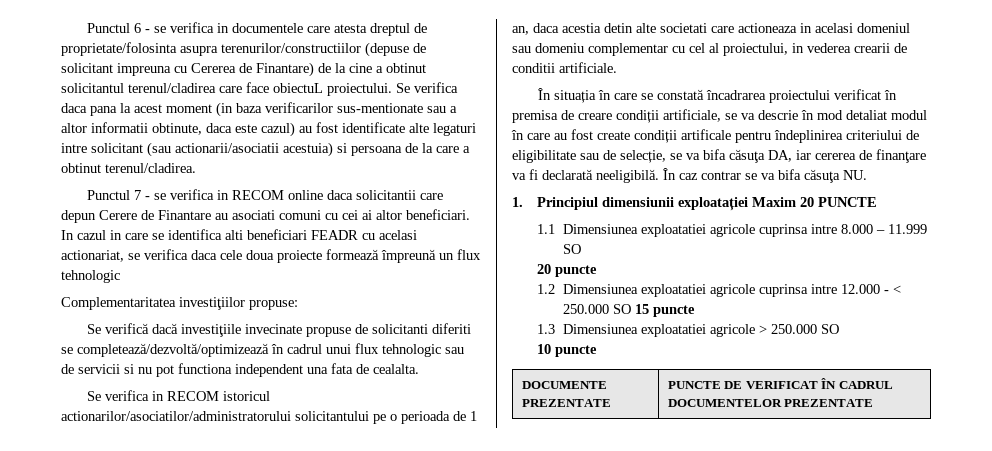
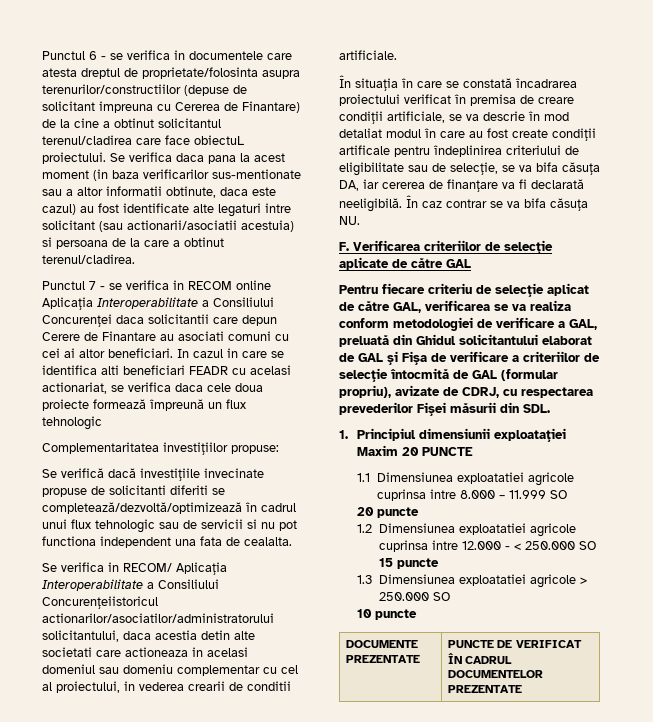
(323, 195) none -> [42,297,274,310] [42,314,112,327] Aplicația Interoperabilitate a Consiliului Concurenței
[166,391,270,401] [61,411,477,424] [512,26,529,35] RECOM istoricul actionarilor/asociatilor/administratorului solicitantului pe o perioada de 1 an, -> [123,562,227,575] [42,579,219,591] [42,596,158,609] [42,613,274,623] [42,630,119,642] RECOM/ Aplicația Interoperabilitate a Consiliului Concurențeiistoricul actionarilor/asociatilor/administratorului solicitantului,
(867, 175) none -> [339,240,553,254] [339,257,471,270] [339,283,589,297] [339,300,571,313] [339,317,597,331] [339,334,592,347] [339,351,600,365] [339,368,558,382] [339,385,593,398] [339,402,550,416] // F. Verificarea criteriilor de selecție aplicate de către GAL // Pentru fiecare criteriu de selecție aplicat de către GAL, verificarea se va realiza conform metodologiei de verificare a GAL, preluată din Ghidul solicitantului elaborat de GAL și Fișa de verificare a criteriilor de selecție întocmită de GAL (formular propriu), avizate de CDRJ, cu respectarea prevederilor Fișei măsurii din SDL.

